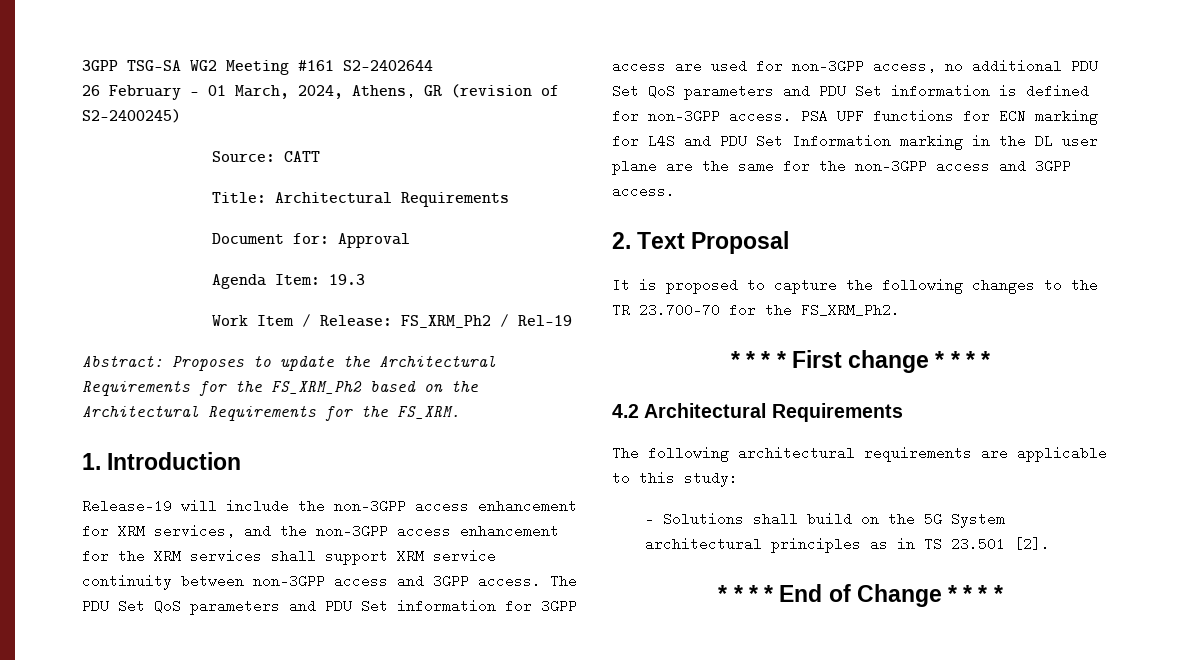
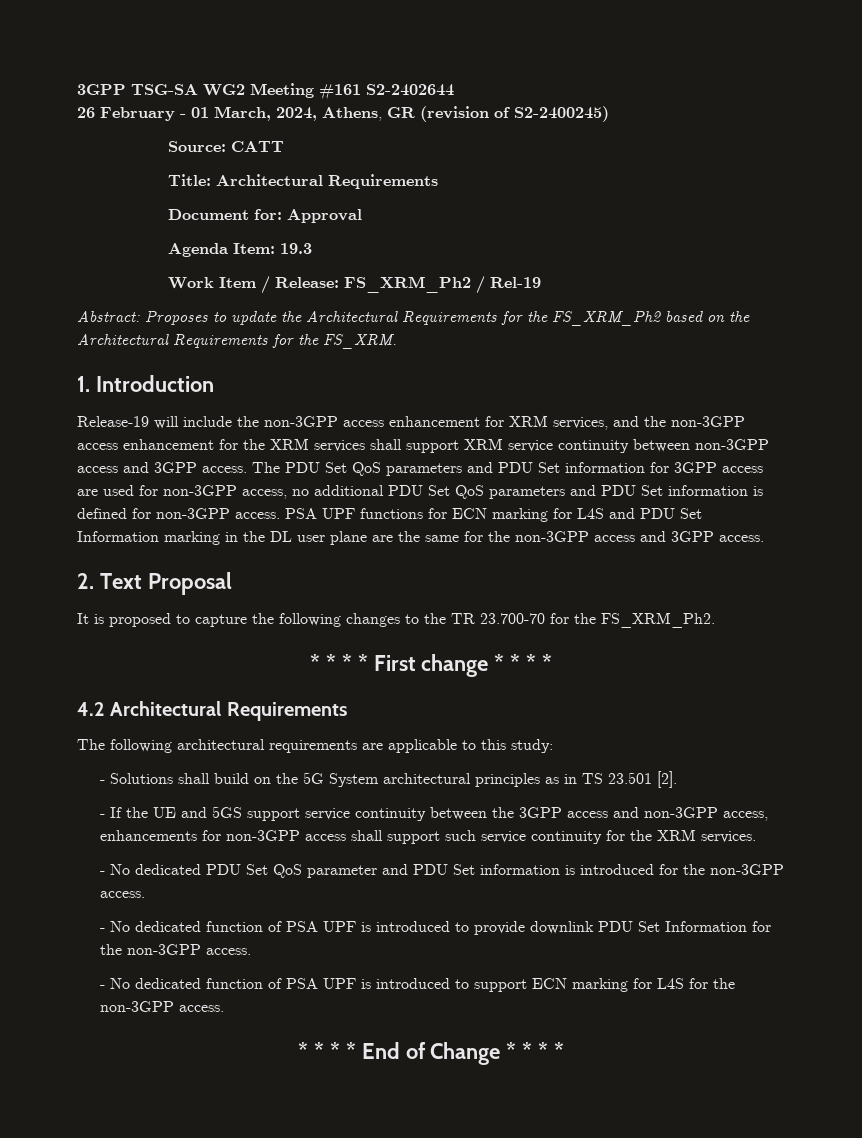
(1050, 544) none -> [99,806,768,821] [99,829,756,844] [99,864,784,878] [99,891,145,898] [99,921,771,935] [99,944,251,955] [99,978,735,992] [99,1001,224,1012] // - If the UE and 5GS support service continuity between the 3GPP access and non-3GPP access, enhancements for non-3GPP access shall support such service continuity for the XRM services. // - No dedicated PDU Set QoS parameter and PDU Set information is introduced for the non-3GPP access. // - No dedicated function of PSA UPF is introduced to provide downlink PDU Set Information for the non-3GPP access. // - No dedicated function of PSA UPF is introduced to support ECN marking for L4S for the non-3GPP access.

